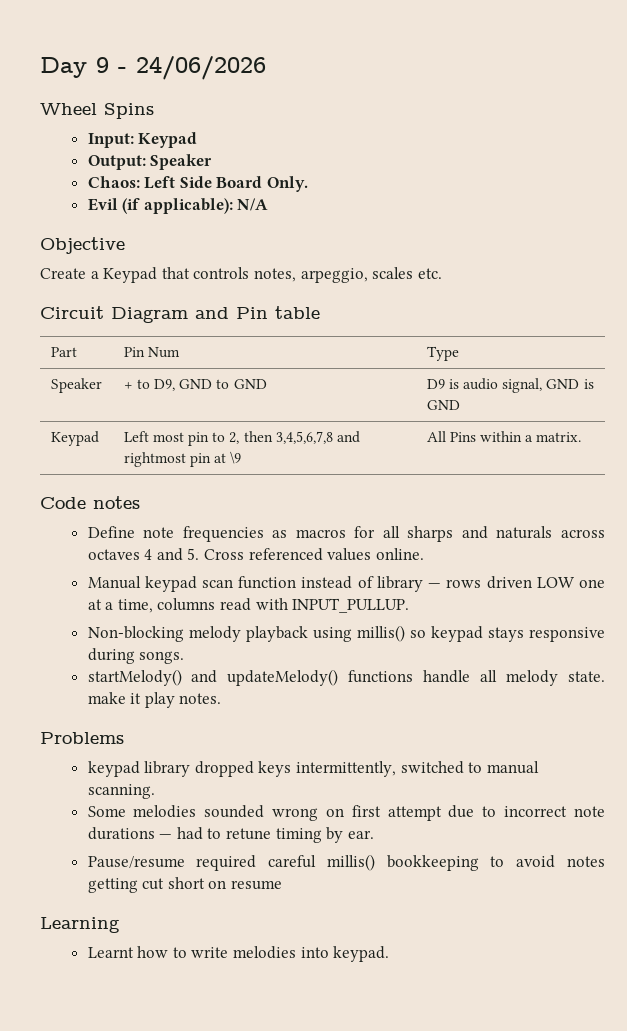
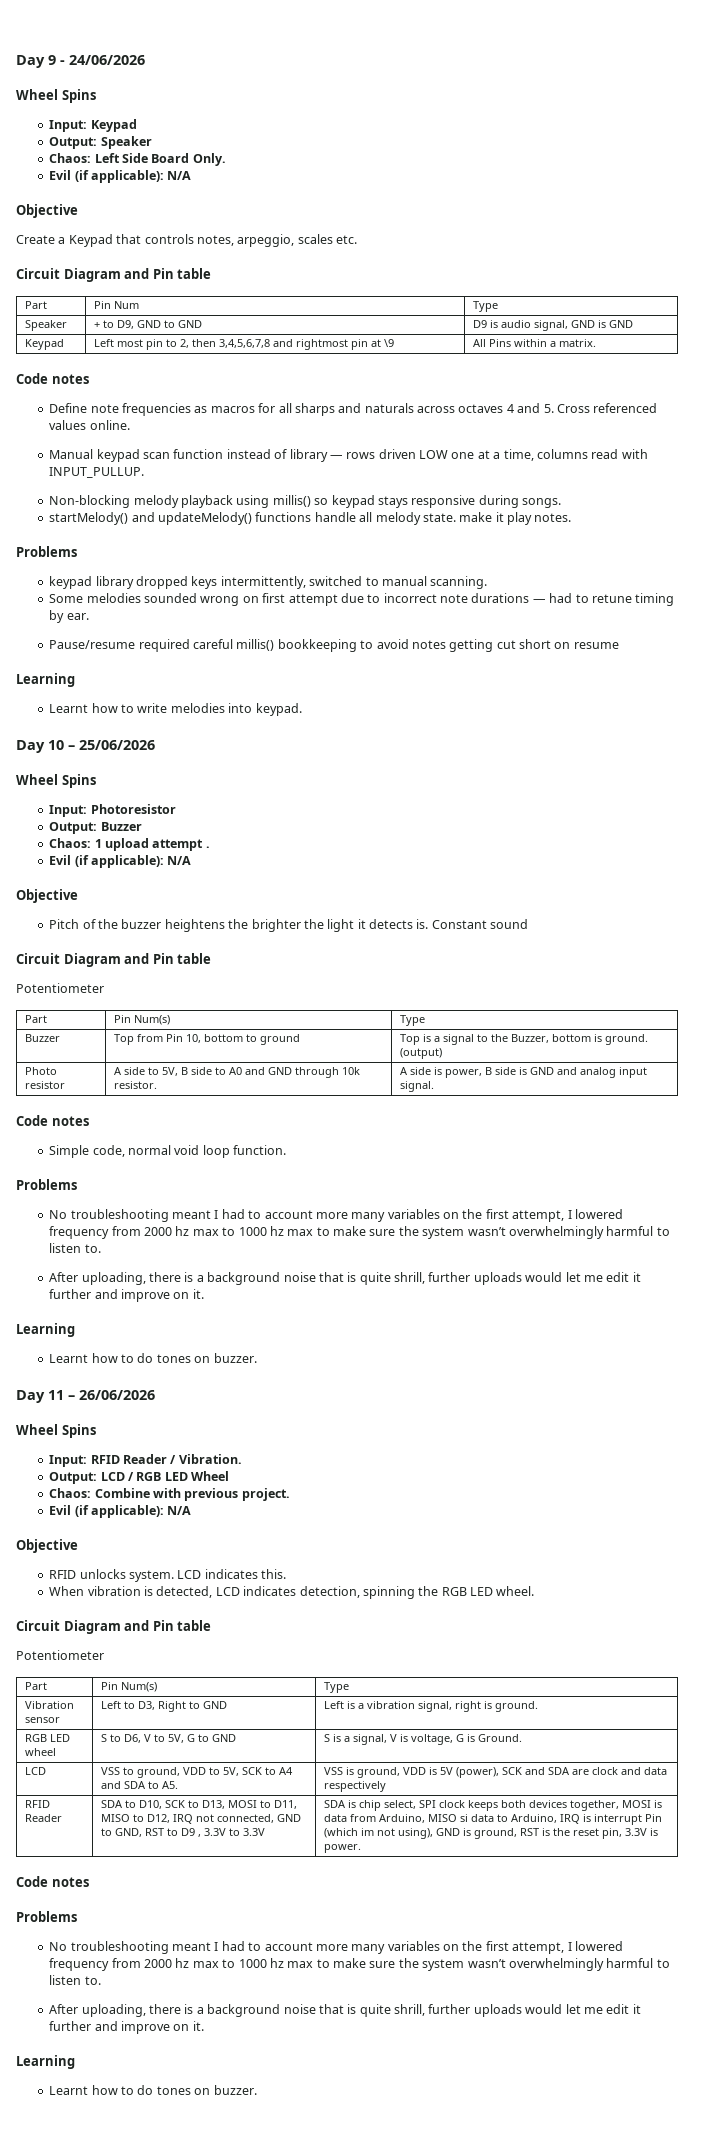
(390, 954) none -> [16,740,155,753] [16,774,96,788] [49,804,176,817] [49,822,142,834] [49,838,210,851] [49,855,192,868] [16,889,78,903] [49,919,529,932] [16,953,212,967] [16,983,104,993] [24,1015,47,1023] [113,1015,170,1025] [399,1015,425,1026] [24,1034,60,1042] [113,1034,300,1045] [399,1034,648,1045] [399,1048,442,1059] [24,1067,57,1075] [24,1081,65,1089] [113,1067,360,1078] [113,1081,157,1089] [399,1067,647,1078] [399,1081,434,1092] [16,1115,89,1126] [49,1145,287,1158] [16,1179,77,1190] [49,1209,623,1222] [49,1226,670,1239] [49,1243,101,1253] [49,1272,641,1285] [49,1289,204,1302] [16,1323,75,1337] [49,1353,257,1363] [16,1390,155,1403] [16,1424,96,1438] [49,1454,242,1467] [49,1471,230,1484] [49,1488,290,1501] [49,1505,192,1518] [16,1539,78,1553] [49,1569,287,1582] [49,1586,535,1599] [16,1620,212,1634] [16,1650,104,1660] [24,1682,47,1690] [100,1682,157,1692] [323,1682,349,1693] [24,1701,74,1709] [24,1717,60,1723] [100,1701,227,1712] [323,1701,538,1712] [24,1734,70,1742] [24,1748,56,1756] [100,1734,236,1743] [323,1734,522,1745] [24,1767,46,1775] [100,1767,293,1778] [100,1781,178,1789] [323,1767,667,1778] [323,1781,386,1792] [24,1800,50,1808] [24,1814,62,1822] [100,1800,297,1809] [100,1814,301,1824] [100,1828,265,1837] [323,1800,662,1811] [323,1814,662,1825] [323,1828,658,1839] [323,1844,361,1853] [16,1876,89,1887] [16,1911,77,1922] [49,1941,623,1954] [49,1958,670,1971] [49,1975,101,1985] [49,2004,641,2017] [49,2021,204,2034] [16,2055,75,2069] [49,2085,257,2095] // Day 10 – 25/06/2026 // Wheel Spins // Input: Photoresistor // Output: Buzzer // Chaos: 1 upload attempt . // Evil (if applicable): N/A // Objective // Pitch of the buzzer heightens the brighter the light it detects is. Constant sound // Circuit Diagram and Pin table // Potentiometer // Part | Pin Num(s) | Type // Buzzer | Top from Pin 10, bottom to ground | Top is a signal to the Buzzer, bottom is ground. (output) // Photo resistor | A side to 5V, B side to A0 and GND through 10k resistor. | A side is power, B side is GND and analog input signal. // Code notes // Simple code, normal void loop function. // Problems // No troubleshooting meant I had to account more many variables on the first attempt, I lowered frequency from 2000 hz max to 1000 hz max to make sure the system wasn’t overwhelmingly harmful to listen to. // After uploading, there is a background noise that is quite shrill, further uploads would let me edit it further and improve on it. // Learning // Learnt how to do tones on buzzer. // Day 11 – 26/06/2026 // Wheel Spins // Input: RFID Reader / Vibration. // Output: LCD / RGB LED Wheel // Chaos: Combine with previous project. // Evil (if applicable): N/A // Objective // RFID unlocks system. LCD indicates this. // When vibration is detected, LCD indicates detection, spinning the RGB LED wheel. // Circuit Diagram and Pin table // Potentiometer // Part | Pin Num(s) | Type // Vibration sensor | Left to D3, Right to GND | Left is a vibration signal, right is ground. // RGB LED wheel | S to D6, V to 5V, G to GND | S is a signal, V is voltage, G is Ground. // LCD | VSS to ground, VDD to 5V, SCK to A4 and SDA to A5. | VSS is ground, VDD is 5V (power), SCK and SDA are clock and data respectively // RFID Reader | SDA to D10, SCK to D13, MOSI to D11, MISO to D12, IRQ not connected, GND to GND, RST to D9 , 3.3V to 3.3V | SDA is chip select, SPI clock keeps both devices together, MOSI is data from Arduino, MISO si data to Arduino, IRQ is interrupt Pin (which im not using), GND is ground, RST is the reset pin, 3.3V is power. // Code notes // Problems // No troubleshooting meant I had to account more many variables on the first attempt, I lowered frequency from 2000 hz max to 1000 hz max to make sure the system wasn’t overwhelmingly harmful to listen to. // After uploading, there is a background noise that is quite shrill, further uploads would let me edit it further and improve on it. // Learning // Learnt how to do tones on buzzer.

